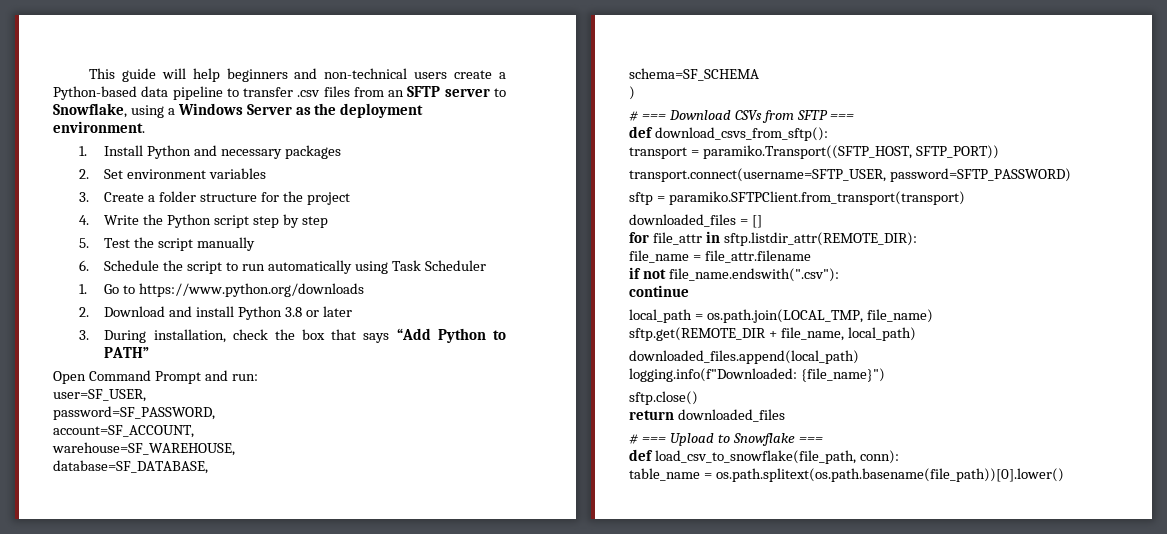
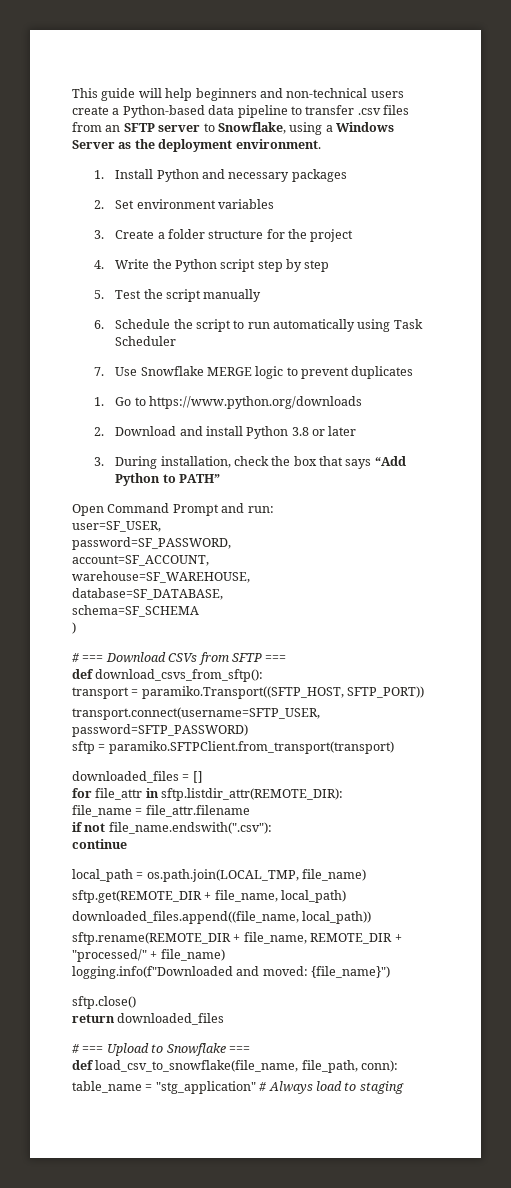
(486, 265) none -> [93,366,414,379] // 7. Use Snowflake MERGE logic to prevent duplicates
[629,350,859,364] [629,368,797,382] downloaded_files.append(local_path) // logging.info(f"Downloaded: -> [72,911,372,924] [72,932,402,945] [72,949,225,962] [72,966,308,979] downloaded_files.append((file_name, local_path)) // sftp.rename(REMOTE_DIR + file_name, REMOTE_DIR + "processed/" + file_name) // logging.info(f"Downloaded and moved:
[654,450,856,464] load_csv_to_snowflake(file_path, -> [95,1060,358,1073] load_csv_to_snowflake(file_name, file_path,
[715,468,1064,482] os.path.splitext(os.path.basename(file_path))[0].lower() -> [155,1081,404,1094] "stg_application" # Always load to staging

